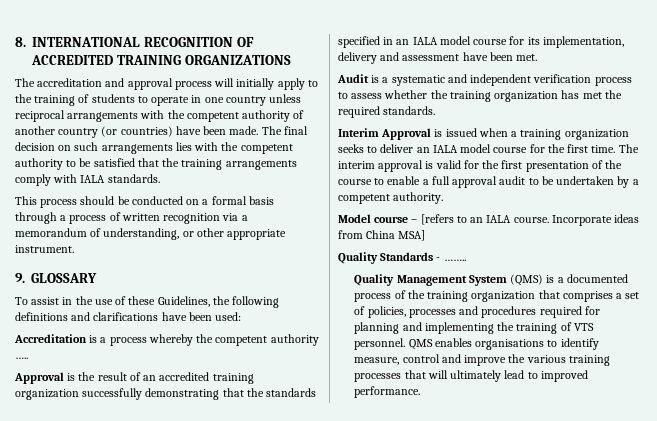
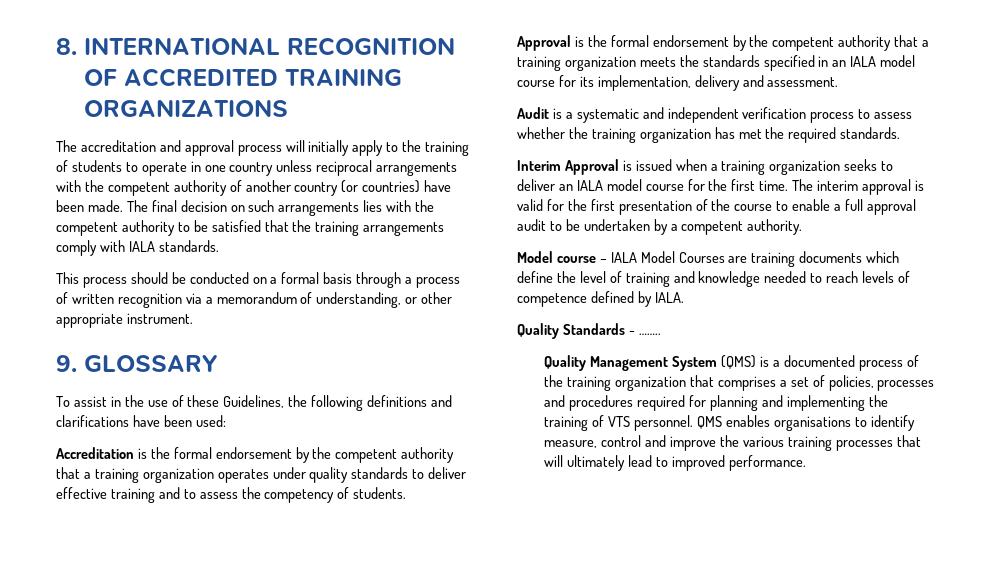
[100,334,319,346] [15,357,28,359] [14,372,254,384] [15,388,244,400] a process whereby the competent authority ….. // Approval is the result of an accredited training organization successfully demonstrating that -> [150,447,455,463] [56,467,467,483] [56,487,407,503] [517,35,930,51] [517,56,676,71] the formal endorsement by the competent authority that a training organization operates under quality standards to deliver effective training and to assess the competency of students. // Approval is the formal endorsement by the competent authority that a training organization meets
[402,52,538,61] assessment have been met. -> [767,77,839,87] assessment.
[420,214,640,226] [338,230,426,241] [refers to an IALA course. Incorporate ideas from China MSA] -> [610,251,900,267] [517,271,911,287] [517,291,684,307] IALA Model Courses are training documents which define the level of training and knowledge needed to reach levels of competence defined by IALA.

